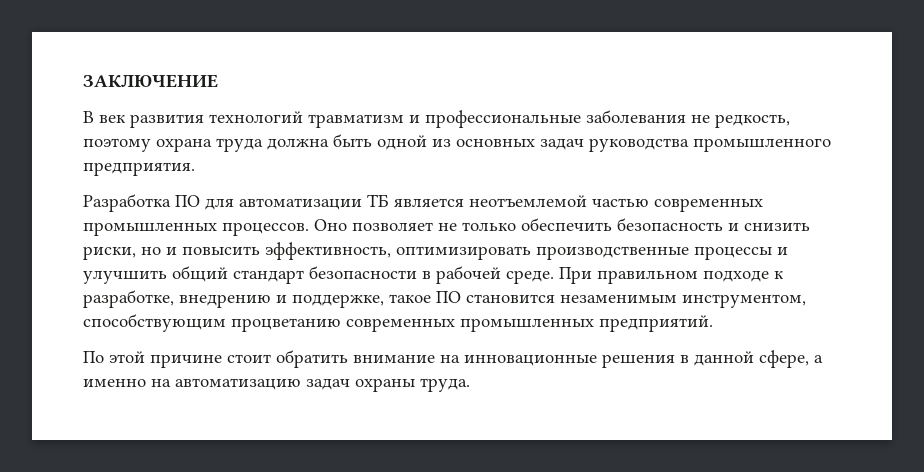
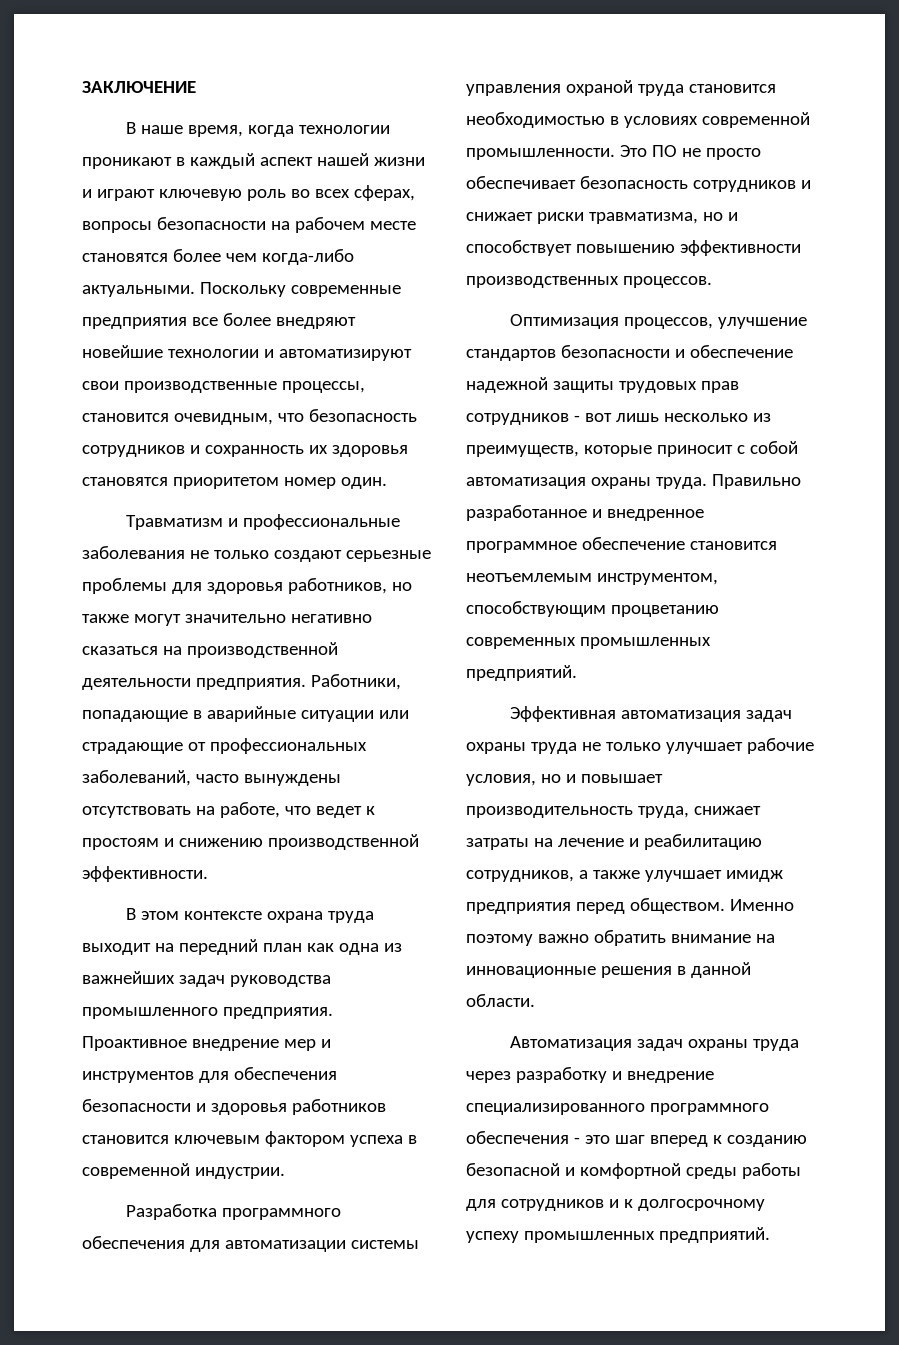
[99,110,790,128] [83,134,831,152] [83,162,195,176] [83,194,763,212] [83,218,810,236] [83,242,788,260] [83,266,784,284] [83,290,677,308] век развития технологий травматизм и профессиональные заболевания не редкость, поэтому охрана труда должна быть одной из основных задач руководства промышленного предприятия. // Разработка ПО для автоматизации ТБ является неотъемлемой частью современных промышленных процессов. Оно позволяет не только обеспечить безопасность и снизить риски, но и повысить эффективность, оптимизировать производственные процессы и улучшить общий стандарт безопасности в рабочей среде. При правильном подходе к разработке, внедрению и поддержке, такое ПО становится незаменимым -> [140,125,390,137] [82,153,425,169] [82,185,415,201] [82,217,416,233] [82,249,354,265] [82,282,401,297] [82,313,356,329] [82,345,412,361] [82,381,365,393] [82,409,417,425] [82,445,408,457] [82,477,387,489] [125,514,400,530] [82,546,431,562] [82,578,412,594] [82,614,372,626] [82,642,338,658] [82,674,401,690] [82,706,409,722] [82,738,367,754] [82,770,341,786] [82,802,375,818] [82,834,419,850] [82,866,208,882] [125,908,374,923] [82,939,402,955] [82,971,331,987] [82,1007,333,1019] [82,1036,331,1051] [82,1067,337,1083] [82,1099,386,1115] [82,1131,417,1147] [82,1163,285,1179] [125,1204,341,1220] [82,1236,419,1252] [466,80,776,96] [466,112,810,128] [466,145,761,160] [466,176,811,192] [466,212,738,224] [466,240,801,256] [466,276,712,288] [509,314,807,329] [466,345,793,361] [466,377,739,393] [466,413,771,425] [466,441,798,457] [466,474,801,489] [466,505,704,521] [466,537,777,553] [466,573,592,582] наше время, когда технологии проникают в каждый аспект нашей жизни и играют ключевую роль во всех сферах, вопросы безопасности на рабочем месте становятся более чем когда-либо актуальными. Поскольку современные предприятия все более внедряют новейшие технологии и автоматизируют свои производственные процессы, становится очевидным, что безопасность сотрудников и сохранность их здоровья становятся приоритетом номер один. // Травматизм и профессиональные заболевания не только создают серьезные проблемы для здоровья работников, но также могут значительно негативно сказаться на производственной деятельности предприятия. Работники, попадающие в аварийные ситуации или страдающие от профессиональных заболеваний, часто вынуждены отсутствовать на работе, что ведет к простоям и снижению производственной эффективности. // В этом контексте охрана труда выходит на передний план как одна из важнейших задач руководства промышленного предприятия. Проактивное внедрение мер и инструментов для обеспечения безопасности и здоровья работников становится ключевым фактором успеха в современной индустрии. // Разработка программного обеспечения для автоматизации системы управления охраной труда становится необходимостью в условиях современной промышленности. Это ПО не просто обеспечивает безопасность сотрудников и снижает риски травматизма, но и способствует повышению эффективности производственных процессов. // Оптимизация процессов, улучшение стандартов безопасности и обеспечение надежной защиты трудовых прав сотрудников - вот лишь несколько из преимуществ, которые приносит с собой автоматизация охраны труда. Правильно разработанное и внедренное программное обеспечение становится неотъемлемым
[83,351,271,368] По этой причине стоит -> [509,706,792,722] [466,738,814,754] [466,774,663,786] [466,806,761,818] [466,834,762,850] [466,870,783,882] [466,898,794,914] [466,934,589,946] Эффективная автоматизация задач охраны труда не только улучшает рабочие условия, но и повышает производительность труда, снижает затраты на лечение и реабилитацию сотрудников, а также улучшает имидж предприятия перед обществом. Именно поэтому важно
[759,350,823,368] [83,378,470,392] сфере, а именно на автоматизацию задач охраны труда. -> [466,994,535,1007] [509,1036,799,1051] [466,1067,714,1083] [466,1103,769,1115] [466,1131,807,1147] [466,1163,801,1179] [466,1199,765,1211] [466,1227,770,1243] области. // Автоматизация задач охраны труда через разработку и внедрение специализированного программного обеспечения - это шаг вперед к созданию безопасной и комфортной среды работы для сотрудников и к долгосрочному успеху промышленных предприятий.

